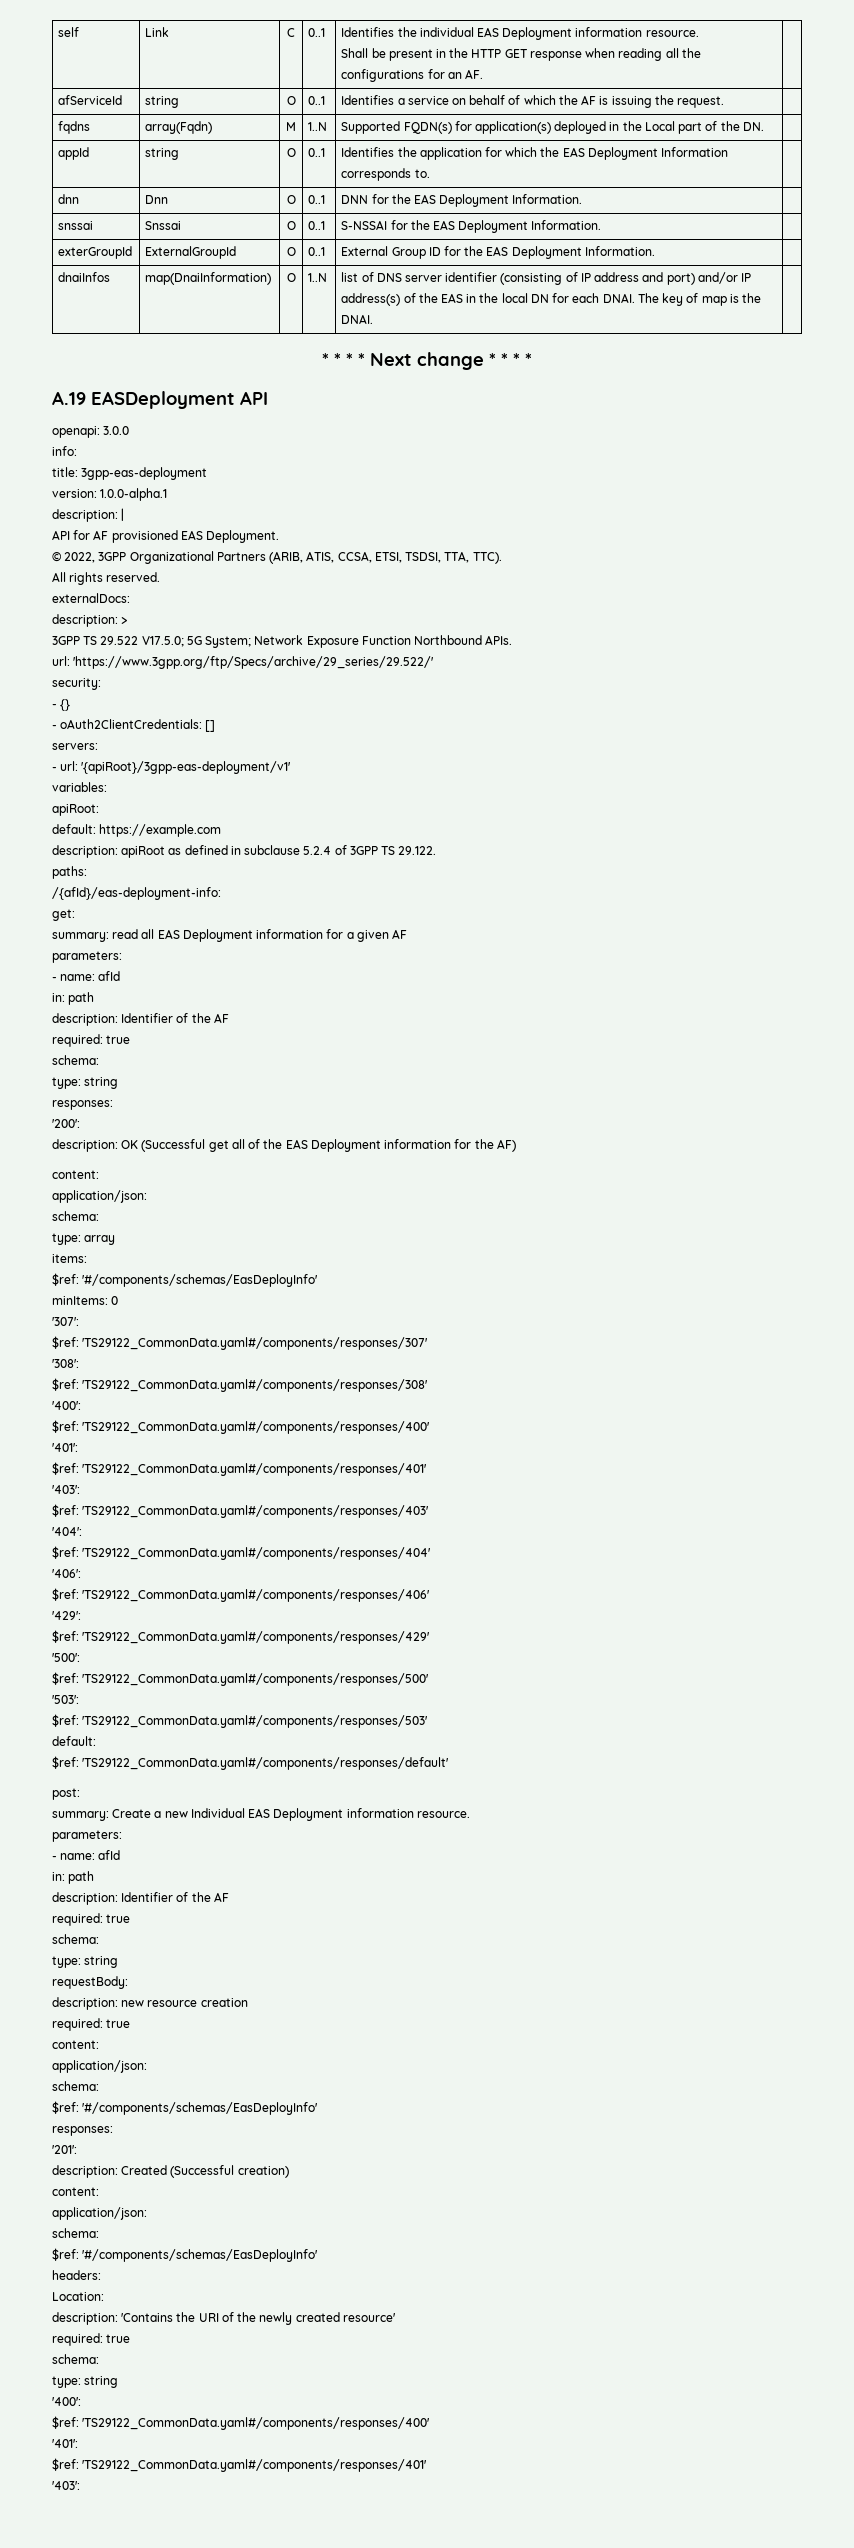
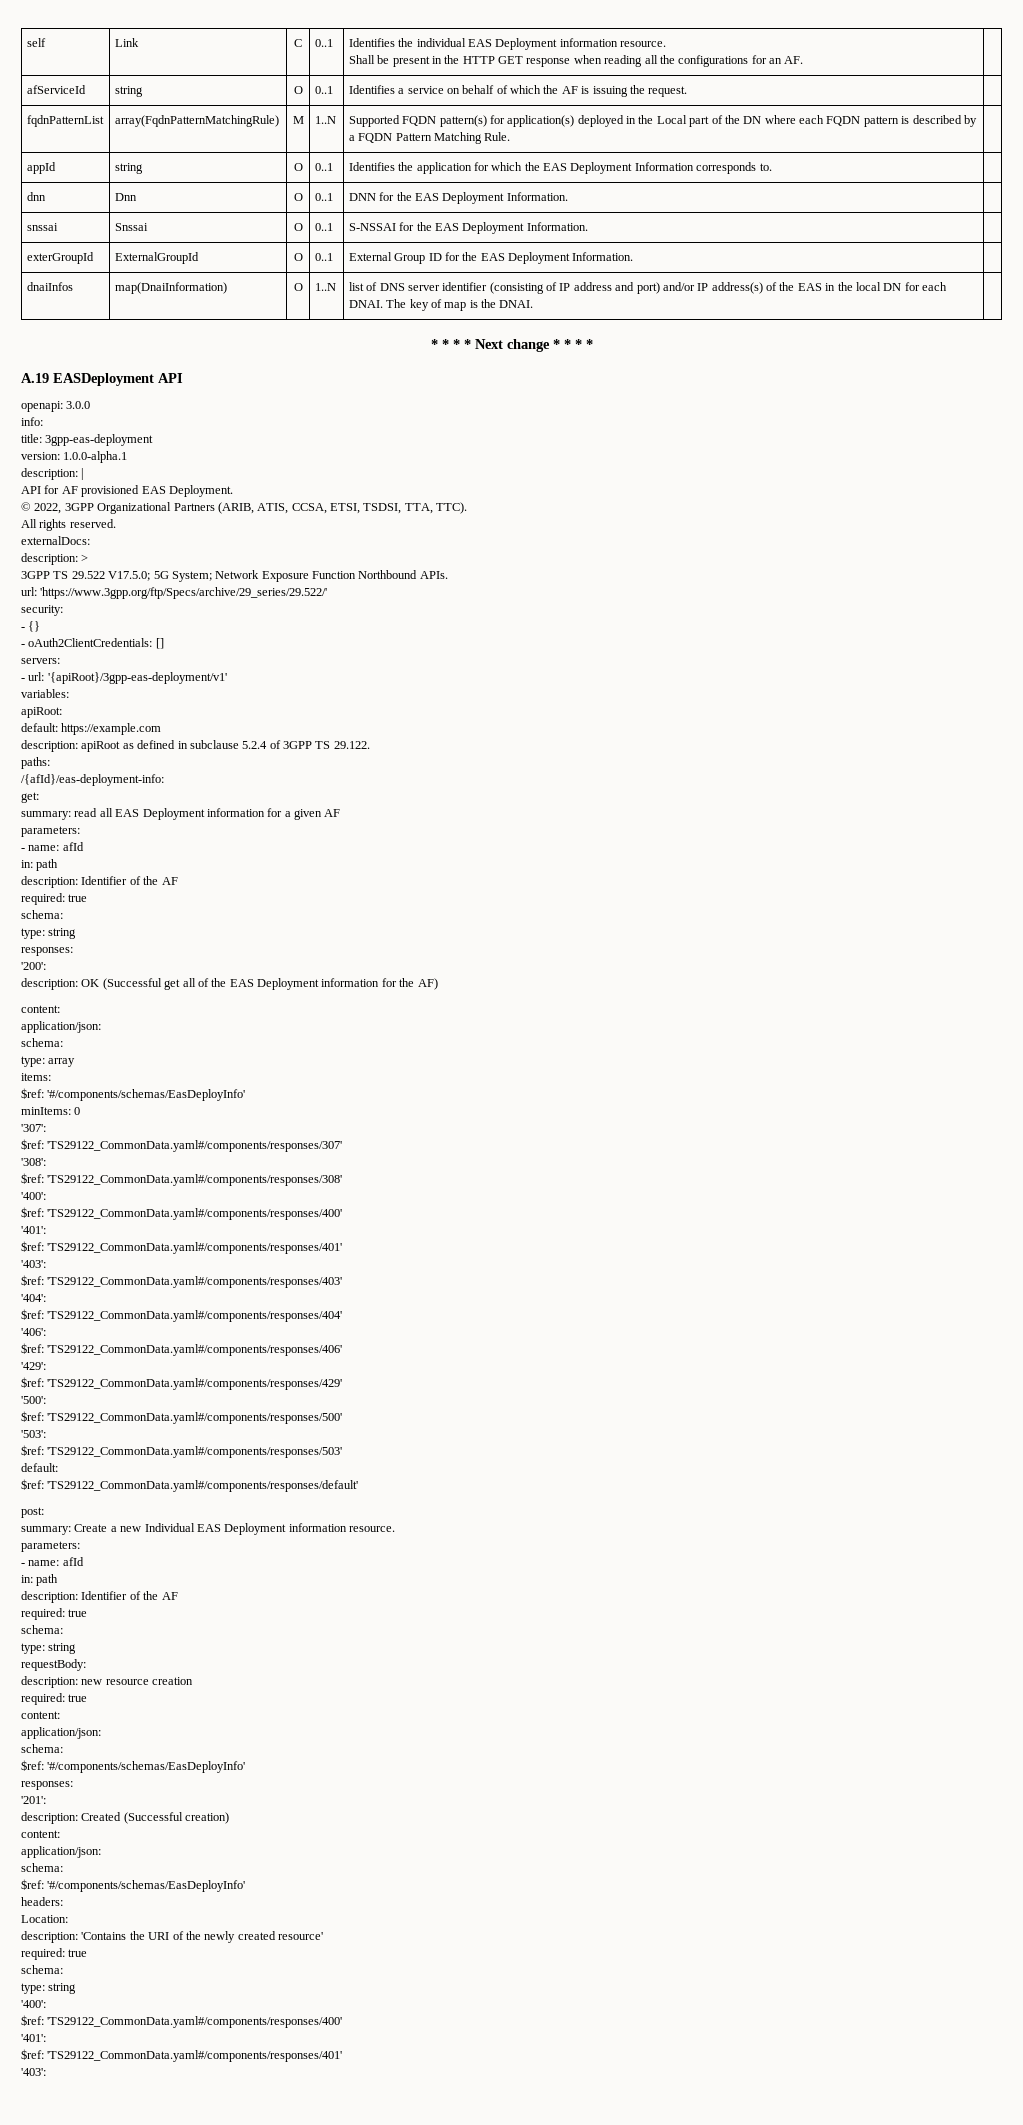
[58,121,91,134] [145,121,213,134] fqdns | array(Fqdn) -> [26,115,104,127] [114,115,279,127] fqdnPatternList | array(FqdnPatternMatchingRule)
[403,122,452,134] FQDN(s) -> [402,115,487,127] FQDN pattern(s)
[742,122,764,131] DN. -> [743,115,977,127] [348,132,511,144] DN where each FQDN pattern is described by a FQDN Pattern Matching Rule.

